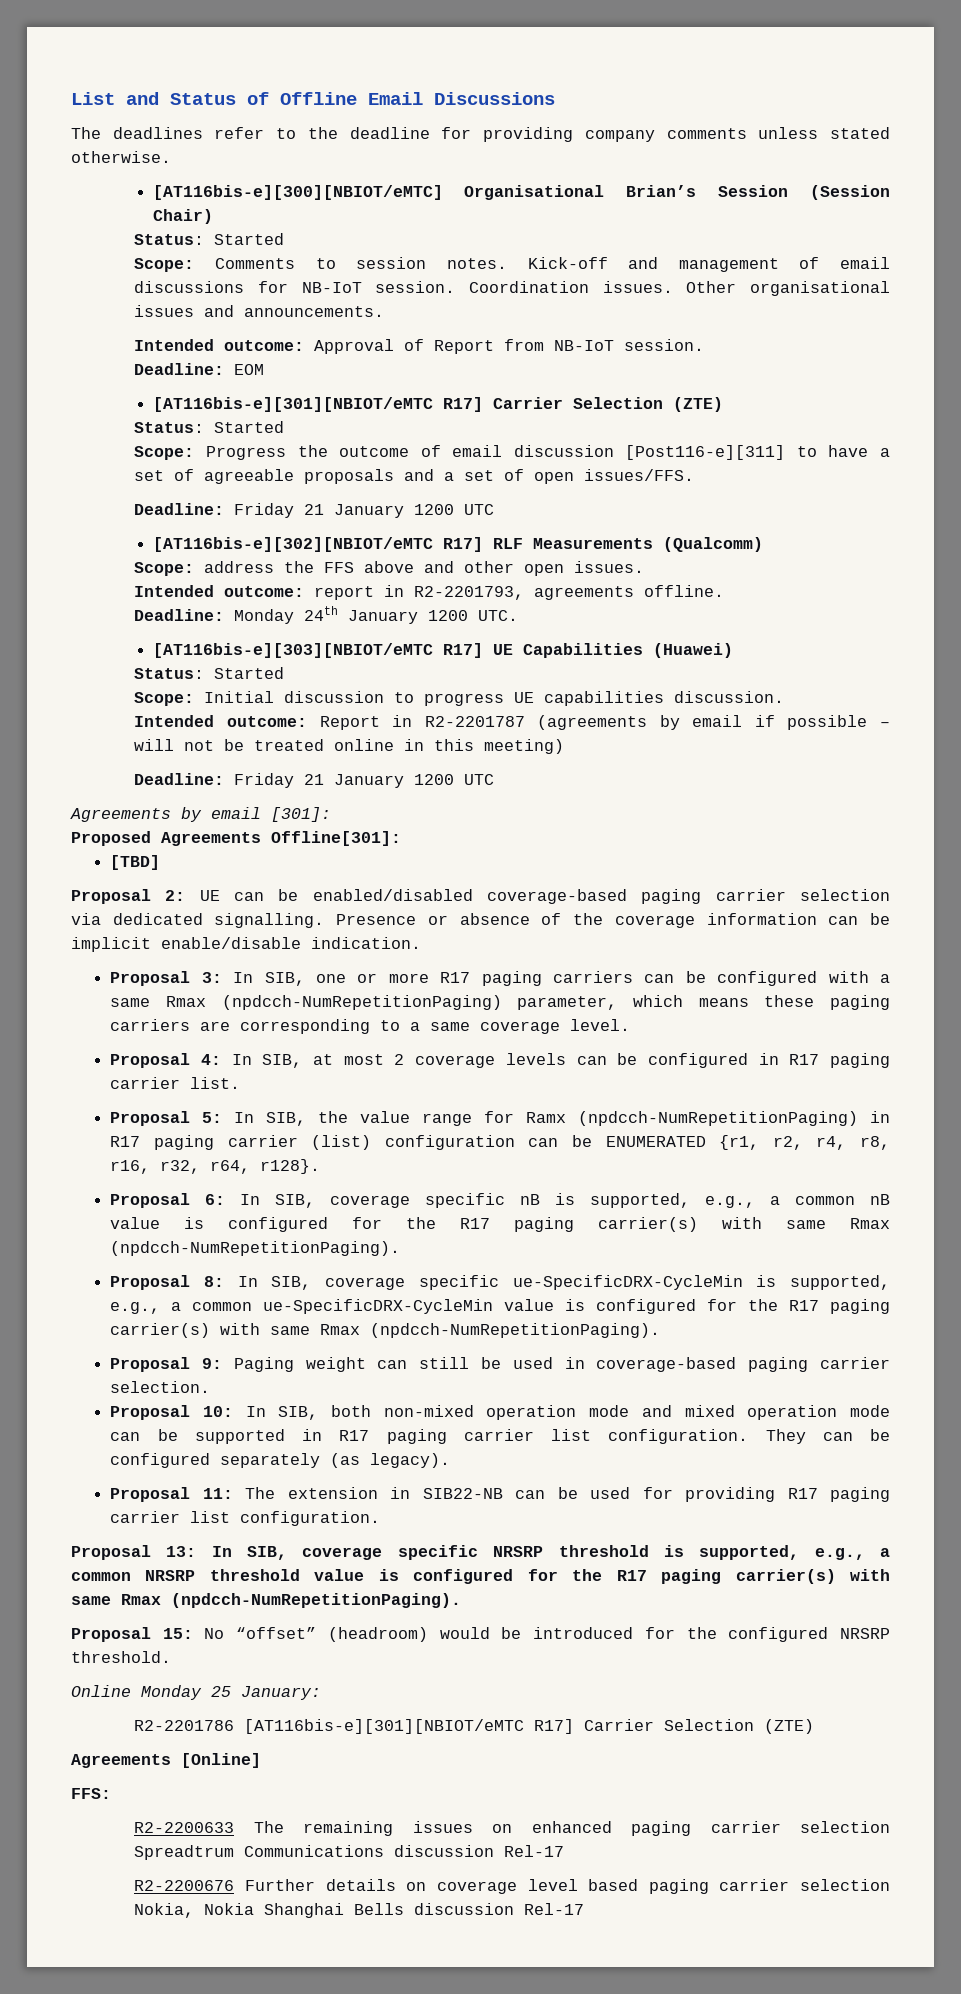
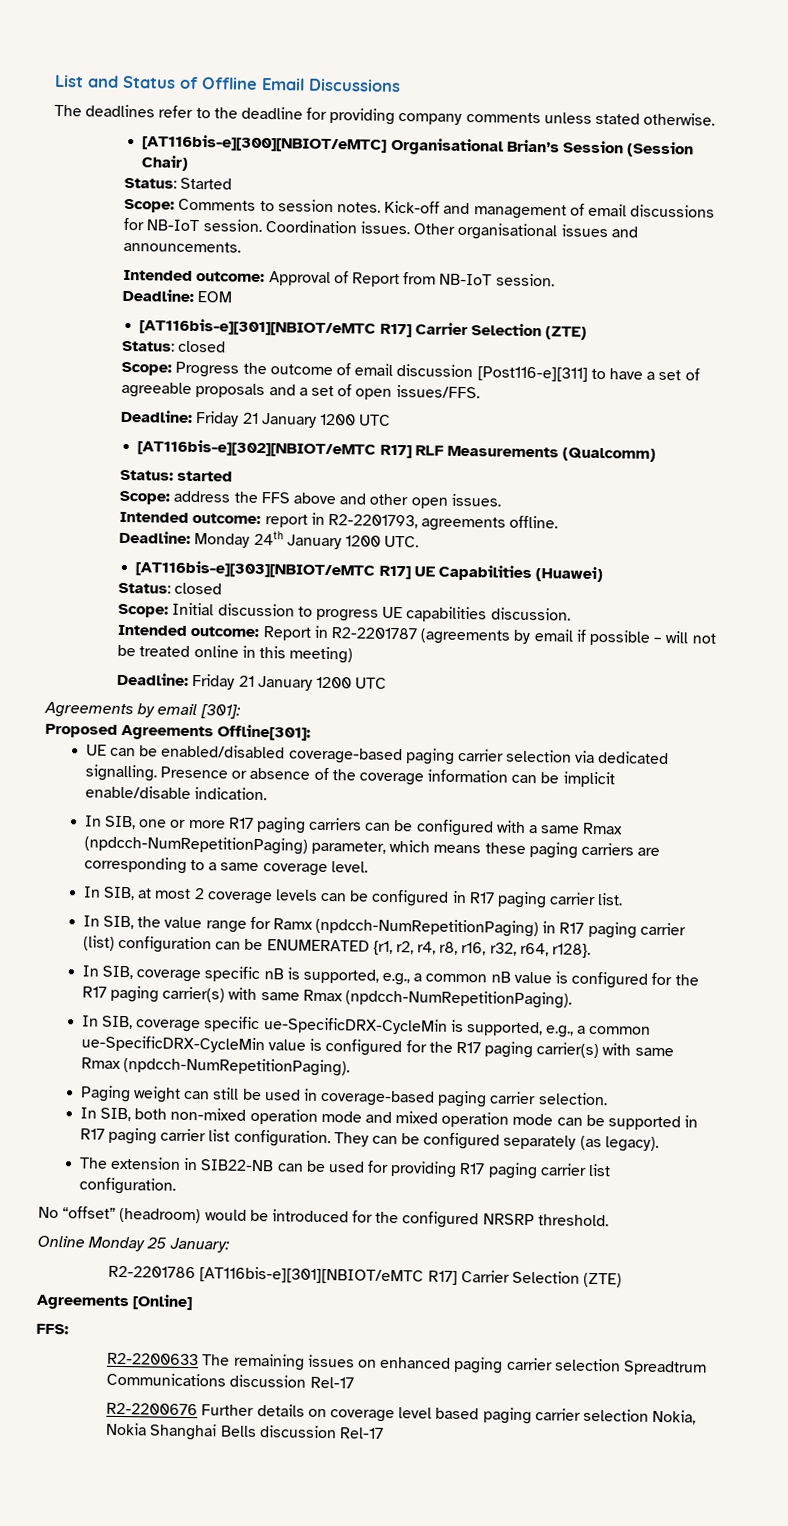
[214,421,285,433] Started -> [178,340,227,353] closed
(763, 544) none -> [120,469,234,482] // Status: started
[214,667,285,679] Started -> [174,582,223,595] closed
[110,855,161,870] [71,889,186,904] [TBD] // Proposal 2: -> (312, 732) none
[110,971,222,986] Proposal 3: -> (267, 794) none
[110,1053,221,1068] Proposal 4: -> (368, 867) none
[110,1111,223,1126] Proposal 5: -> (624, 899) none
[110,1193,226,1208] Proposal 6: -> (592, 950) none
[110,1275,224,1290] Proposal 8: -> (572, 999) none
[110,1357,223,1372] Proposal 9: -> (350, 1067) none
[110,1405,233,1420] Proposal 10: -> (608, 1099) none
[110,1487,233,1502] Proposal 11: -> (659, 1144) none
[71,1545,891,1560] [71,1569,891,1584] [71,1593,461,1608] [71,1627,193,1642] Proposal 13: In SIB, coverage specific NRSRP threshold is supported, e.g., a common NRSRP threshold value is configured for the R17 paging carrier(s) with same Rmax (npdcch-NumRepetitionPaging). // Proposal 15: -> (176, 1186) none

